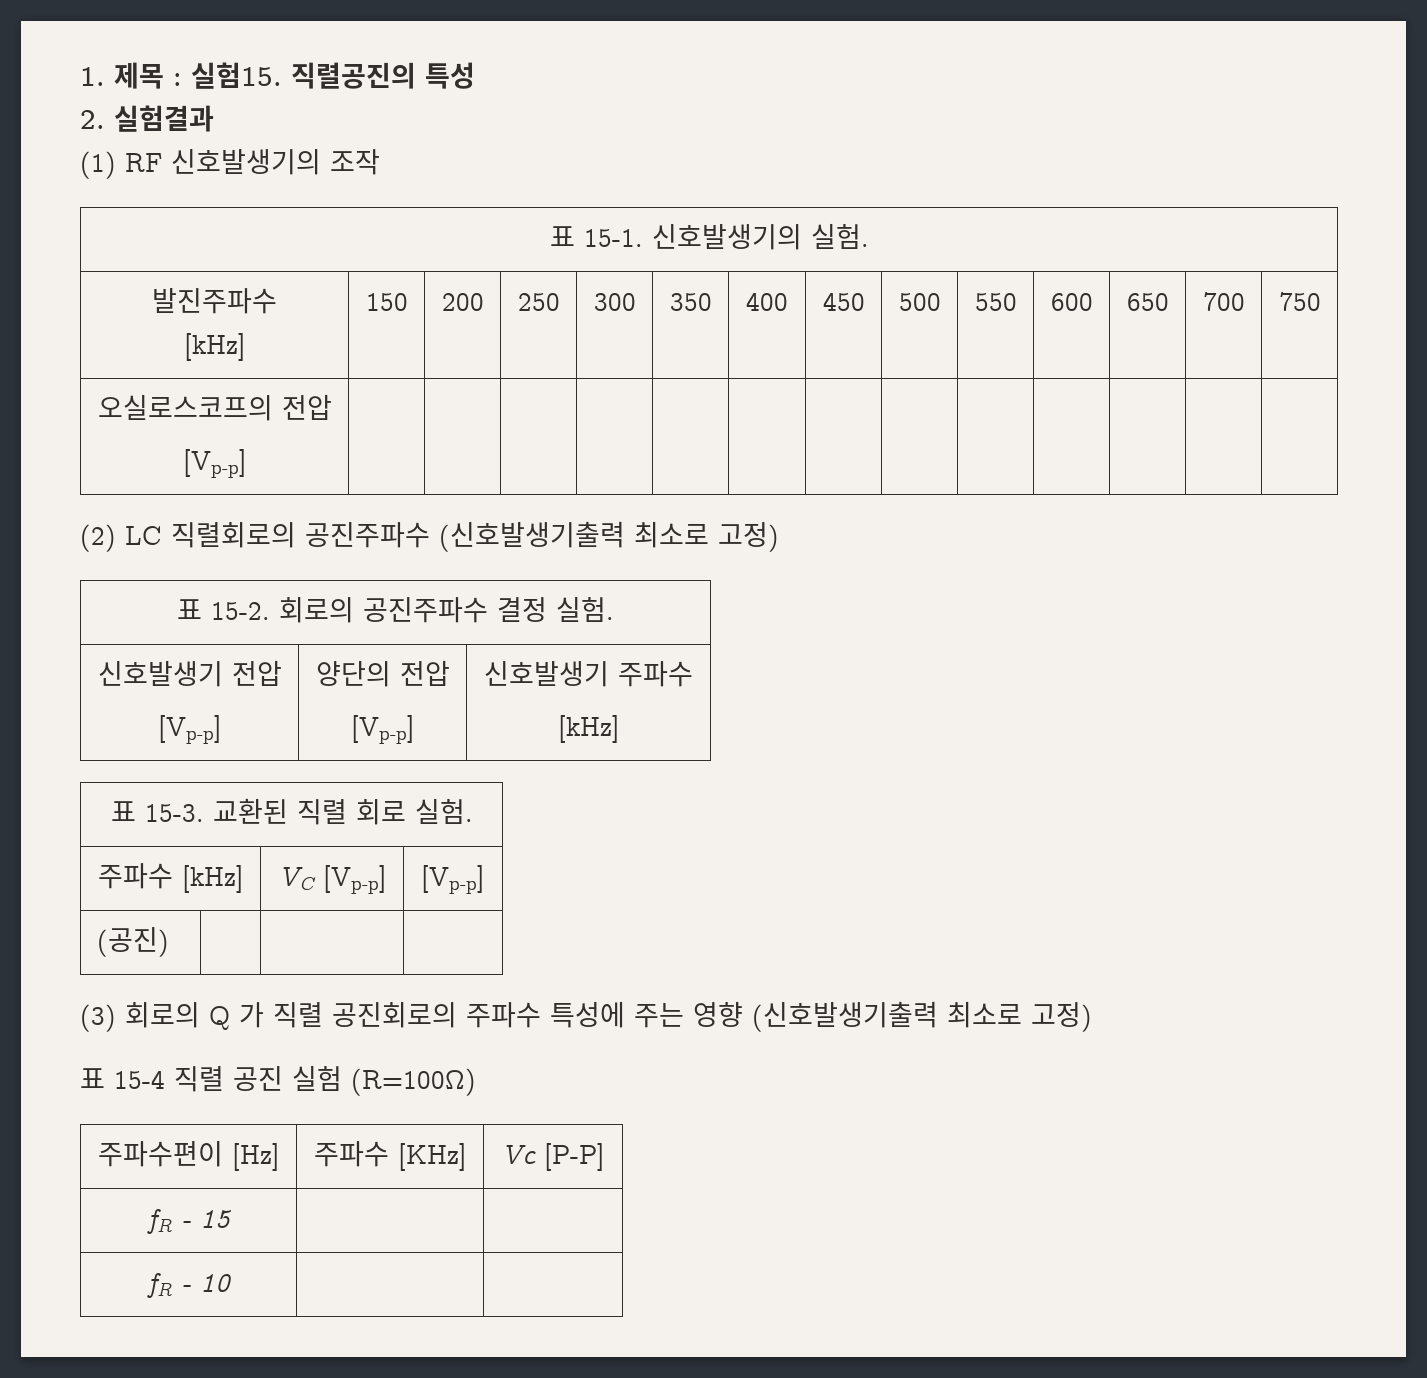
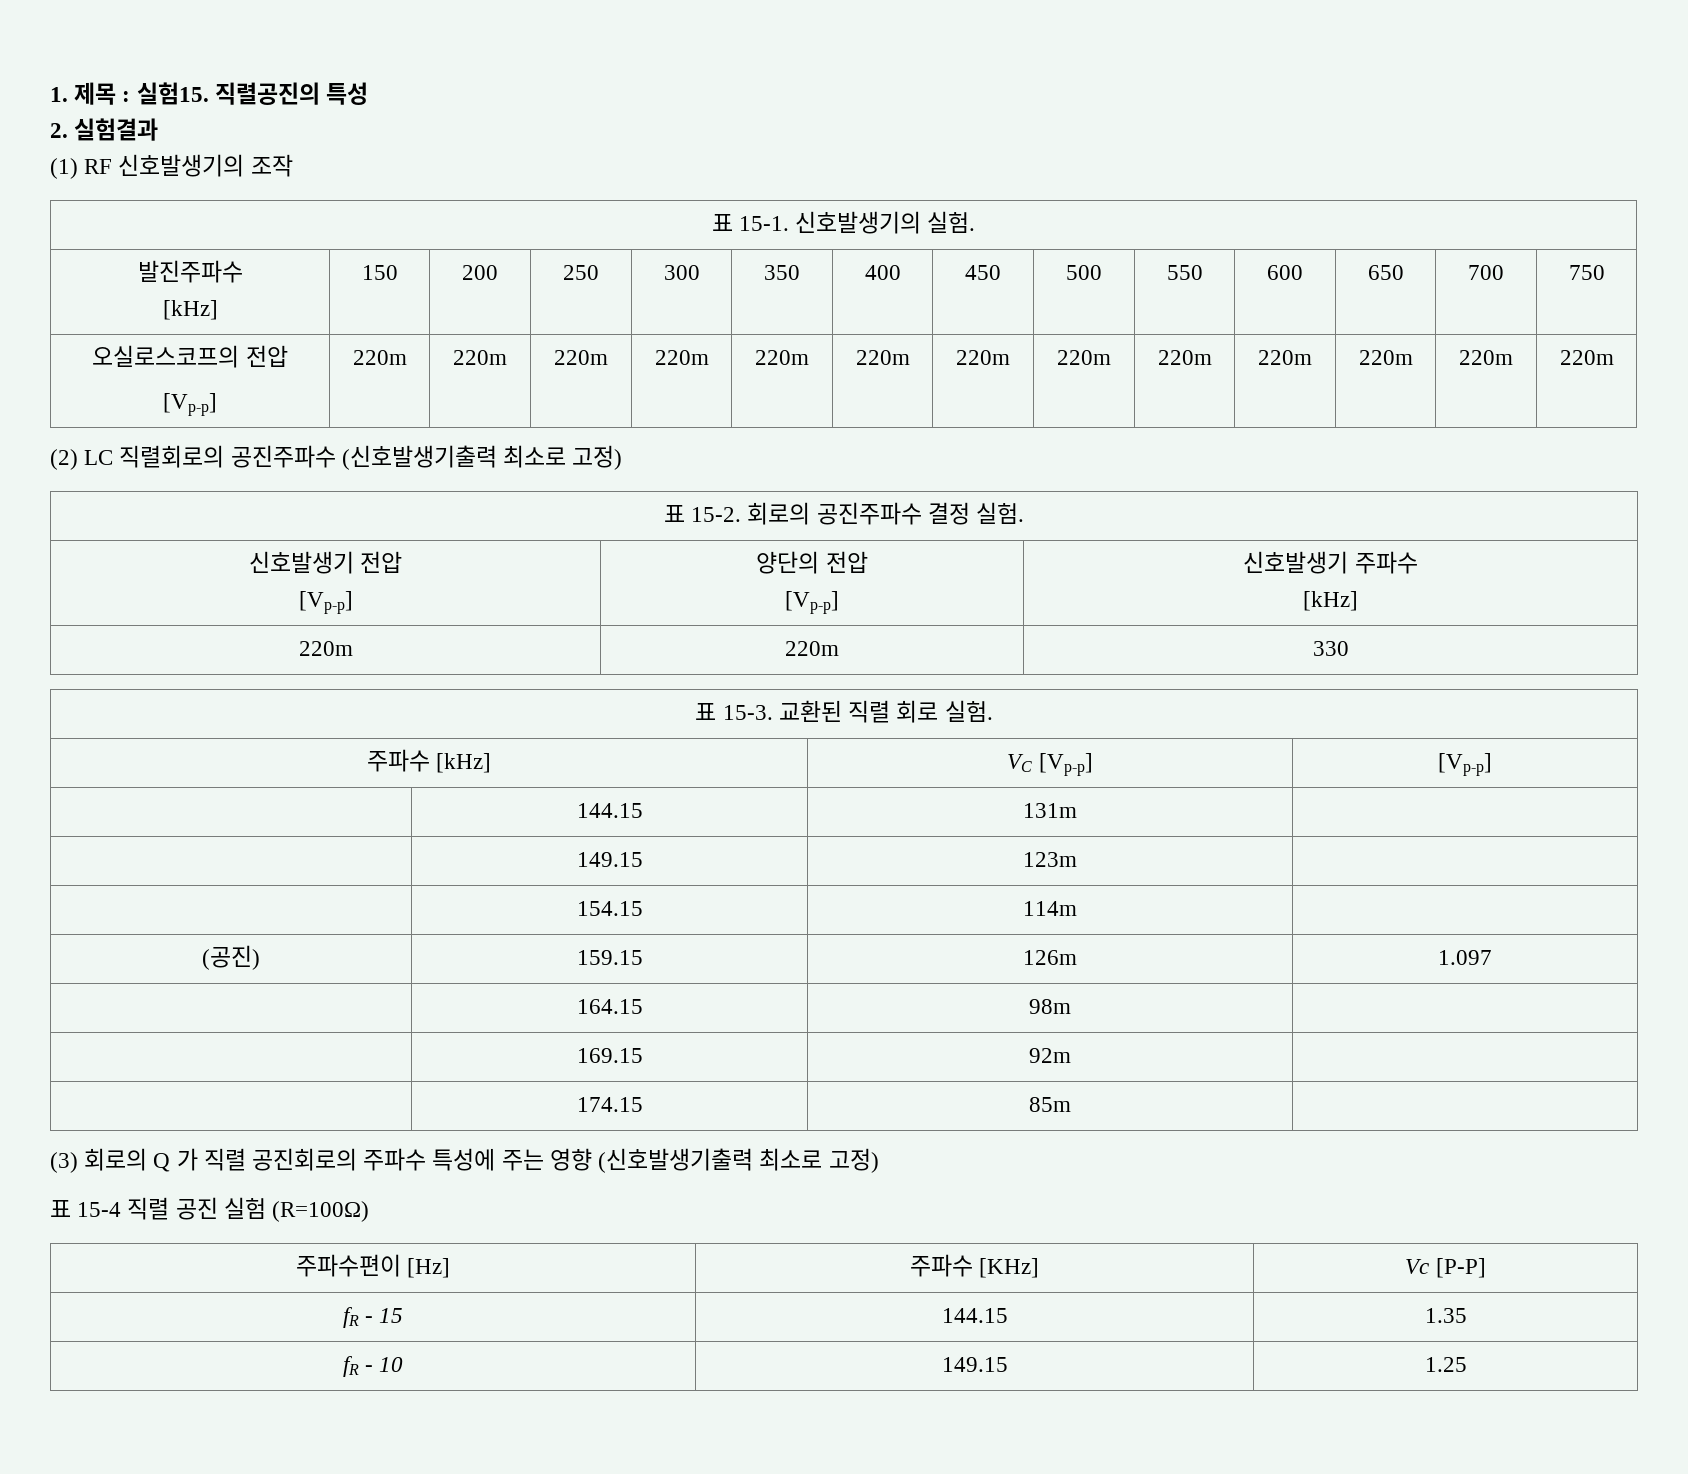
(247, 463) | | | | | | | | | | | | -> [352,350,407,365] [453,350,507,365] [554,350,608,365] [654,350,709,365] [755,350,809,365] [855,350,910,365] [956,350,1010,365] [1057,350,1111,365] [1157,350,1212,365] [1258,350,1312,365] [1358,350,1413,365] [1459,350,1513,365] [1559,350,1614,365] 220m | 220m | 220m | 220m | 220m | 220m | 220m | 220m | 220m | 220m | 220m | 220m | 220m
(620, 729) none -> [298,641,353,656] [785,641,839,656] [1312,641,1349,656] // 220m | 220m | 330
[96,927,169,957] (공진) | | -> [576,803,643,818] [1023,803,1077,818] [576,852,643,867] [1023,852,1077,867] [576,901,643,916] [1023,901,1077,916] [202,945,260,970] [576,950,643,965] [1023,950,1077,965] [1438,950,1492,965] [576,999,643,1014] [1029,999,1071,1014] [576,1048,643,1063] [1029,1048,1071,1063] [576,1097,643,1112] [1029,1097,1071,1112] | 144.15 | 131m | // | 149.15 | 123m | // | 154.15 | 114m | // (공진) | 159.15 | 126m | 1.097 // | 164.15 | 98m | // | 169.15 | 92m | // | 174.15 | 85m
(232, 1219) | -> [941,1308,1008,1323] [1424,1308,1467,1323] 144.15 | 1.35
(231, 1283) | -> [941,1357,1008,1372] [1424,1357,1467,1372] 149.15 | 1.25

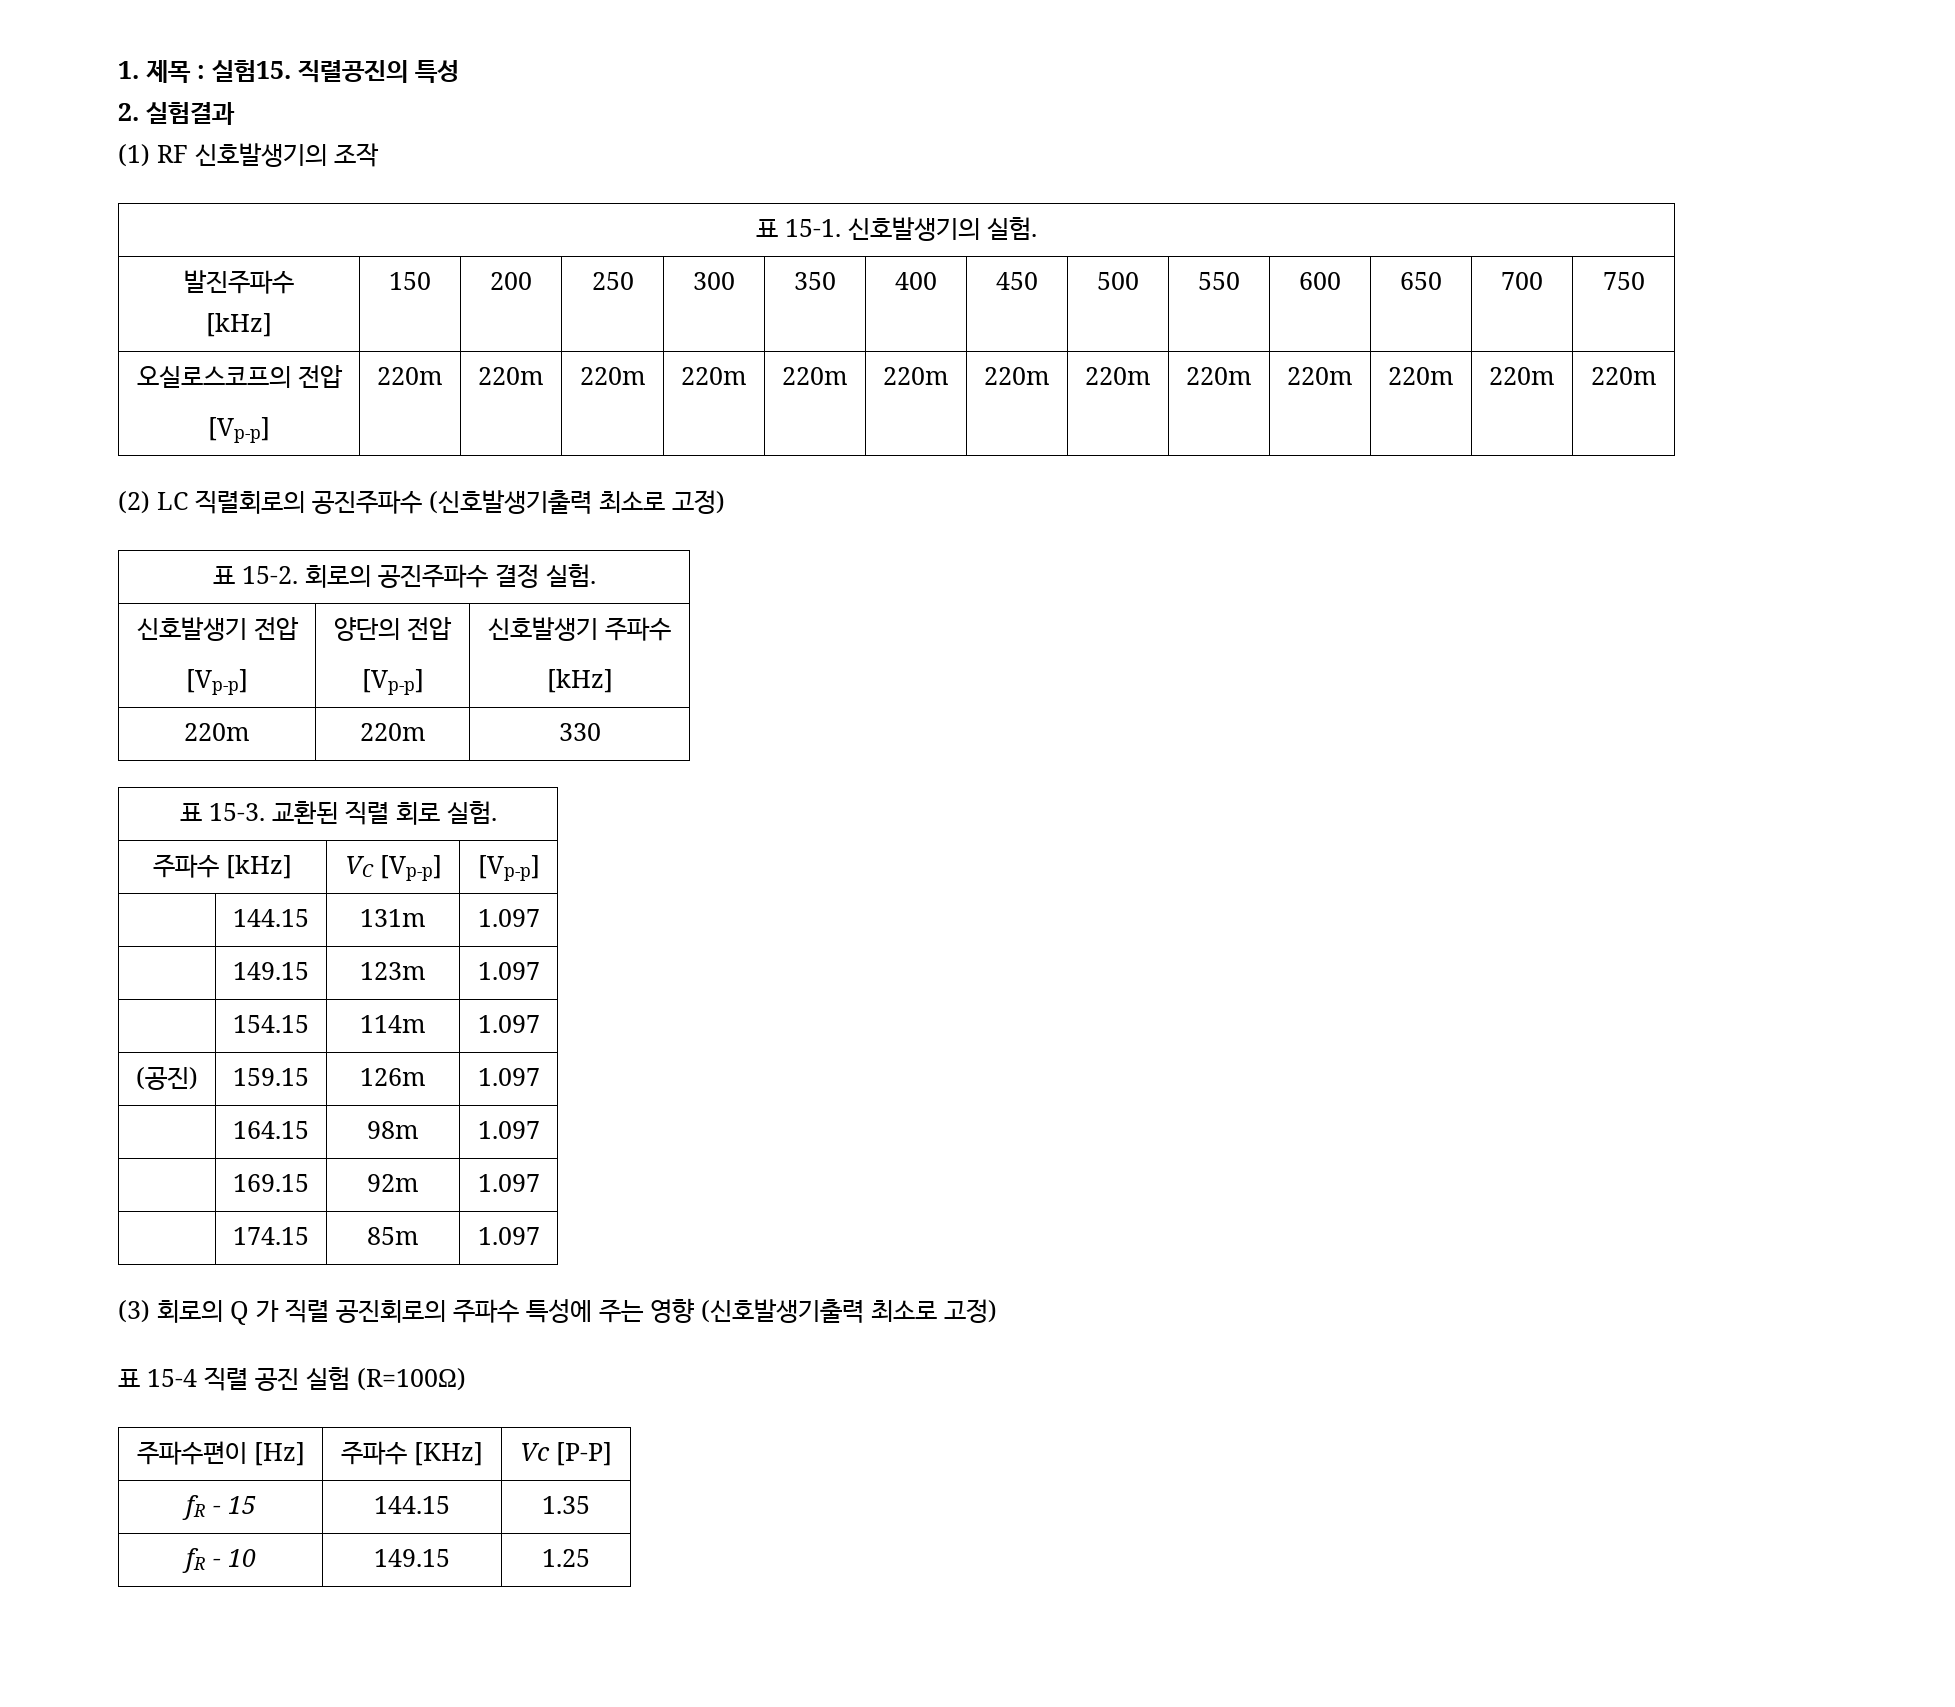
(1077, 810) none -> [477,909,540,927] 1.097
(1077, 859) none -> [477,962,540,980] 1.097
(1077, 908) none -> [477,1015,540,1033] 1.097
(1071, 1006) none -> [477,1121,540,1139] 1.097
(1071, 1055) none -> [477,1174,540,1192] 1.097
(1071, 1104) none -> [477,1227,540,1245] 1.097

